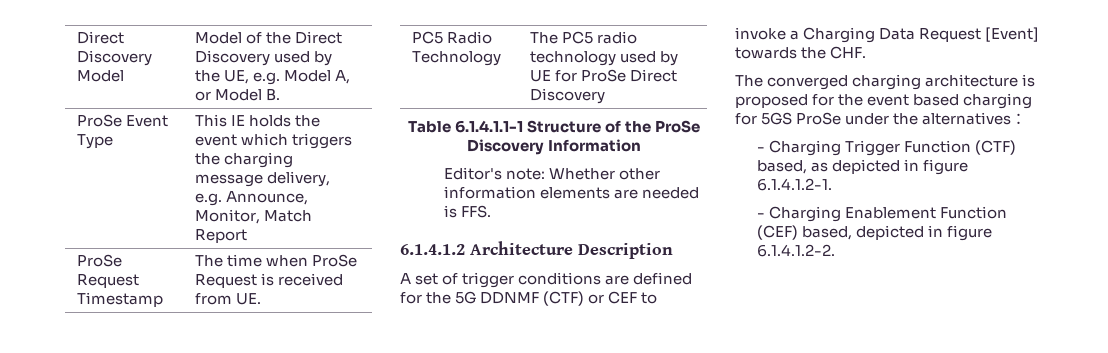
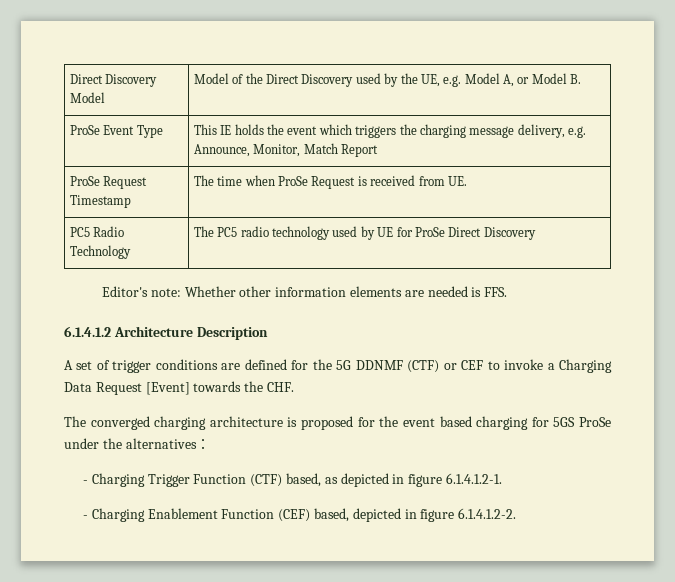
[407,120,701,133] [466,139,642,155] // Table 6.1.4.1.1-1 Structure of the ProSe Discovery Information -> (536, 233) none

